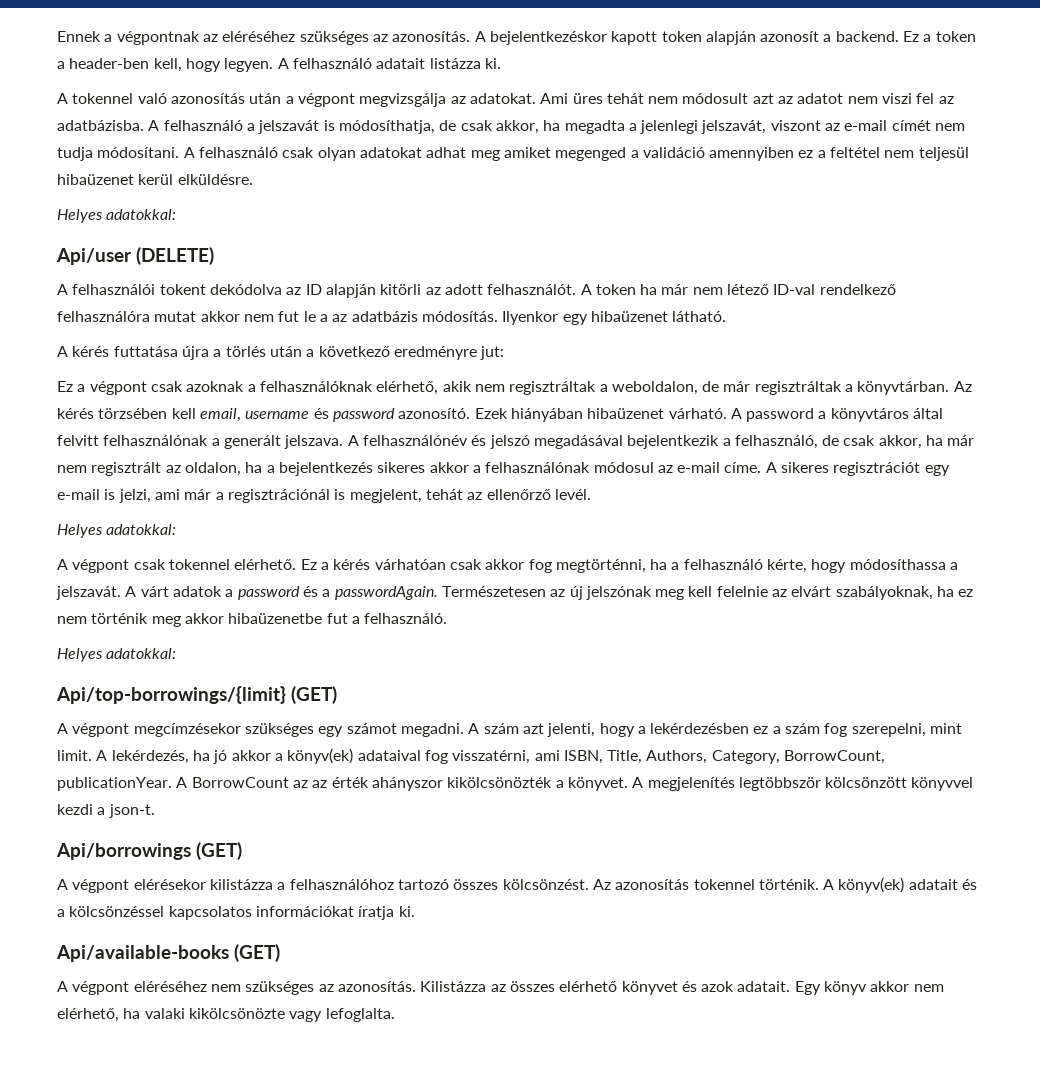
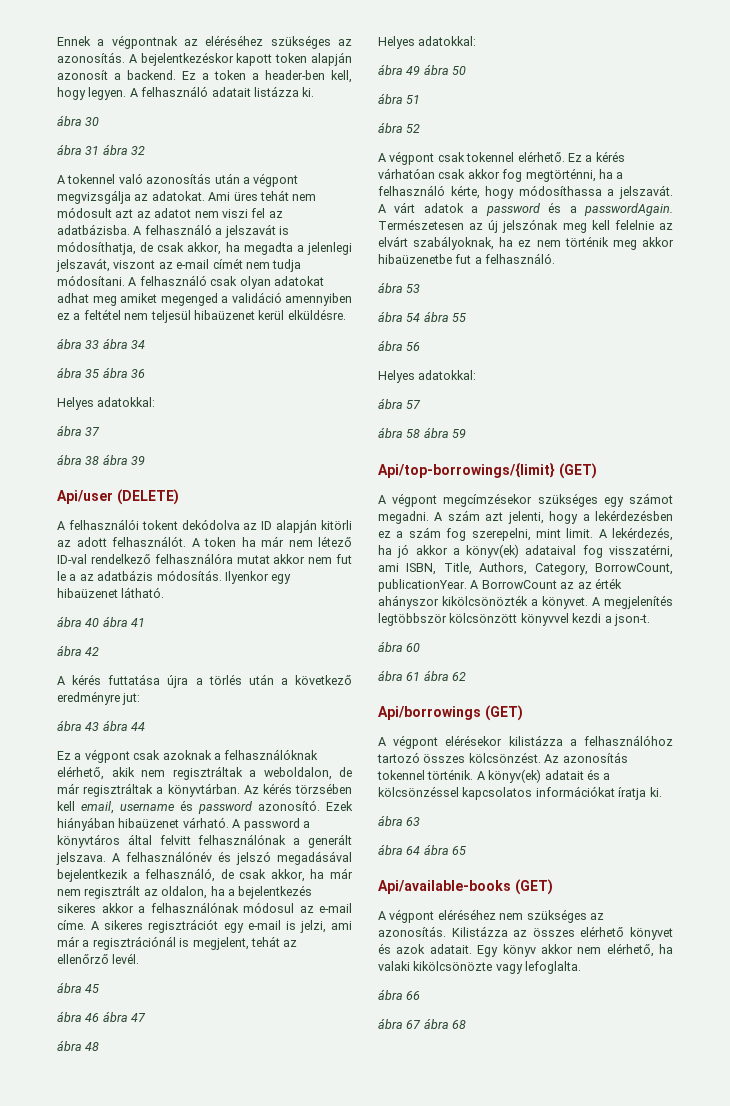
(501, 63) none -> [57,115,100,126] [57,144,146,155] // ábra 30 // ábra 31 ábra 32
[57,209,177,223] Helyes adatokkal: -> [57,338,146,349] [57,367,146,378] [57,397,156,410] [57,425,101,436] [57,454,146,465] ábra 33 ábra 34 // ábra 35 ábra 36 // Helyes adatokkal: // ábra 37 // ábra 38 ábra 39
(727, 316) none -> [57,616,146,627] [57,645,100,656] // ábra 40 ábra 41 // ábra 42
(505, 353) none -> [57,720,146,731] // ábra 43 ábra 44
[57,524,177,538] Helyes adatokkal: -> [57,982,100,993] [57,1011,147,1022] [57,1040,100,1051] [378,36,477,49] [378,64,467,75] [378,93,421,104] [378,122,421,133] ábra 45 // ábra 46 ábra 47 // ábra 48 // Helyes adatokkal: // ábra 49 ábra 50 // ábra 51 // ábra 52
[57,648,177,662] Helyes adatokkal: -> [378,282,421,293] [378,311,467,322] [378,340,421,351] [378,370,477,383] [378,398,422,409] [378,427,467,438] ábra 53 // ábra 54 ábra 55 // ábra 56 // Helyes adatokkal: // ábra 57 // ábra 58 ábra 59
(155, 811) none -> [378,641,421,652] [378,670,467,681] // ábra 60 // ábra 61 ábra 62
(415, 911) none -> [378,815,421,826] [378,844,467,855] // ábra 63 // ábra 64 ábra 65
(395, 1015) none -> [378,989,421,1000] [378,1018,467,1029] // ábra 66 // ábra 67 ábra 68

